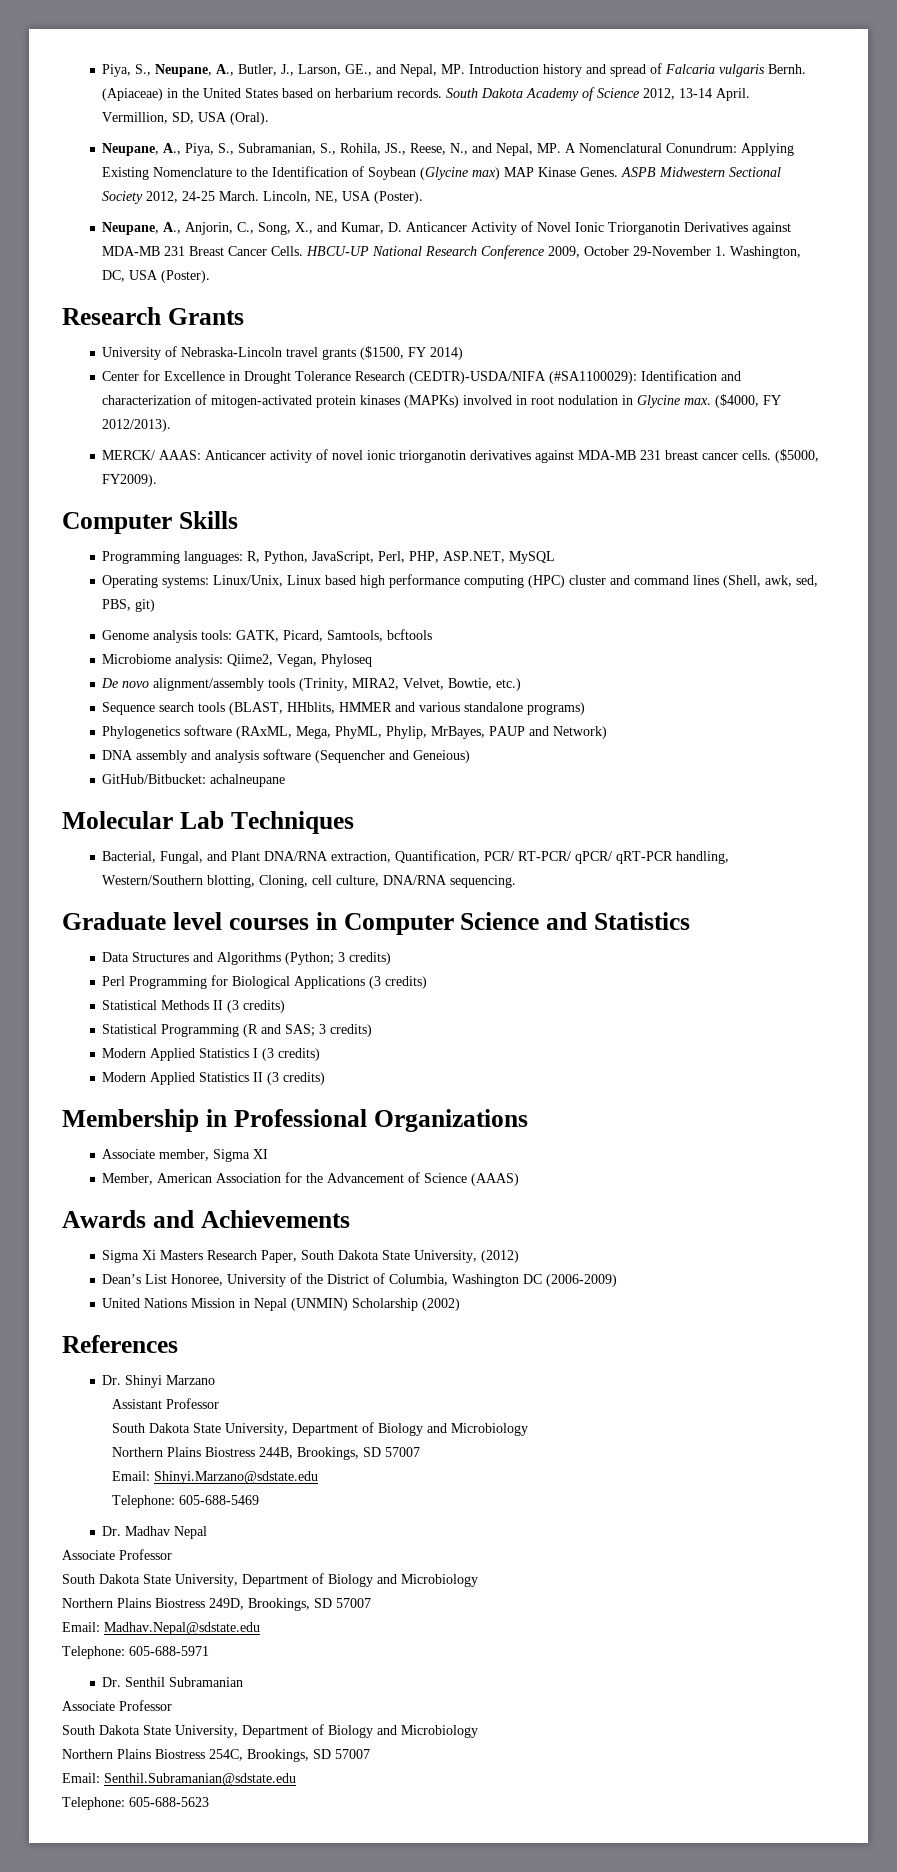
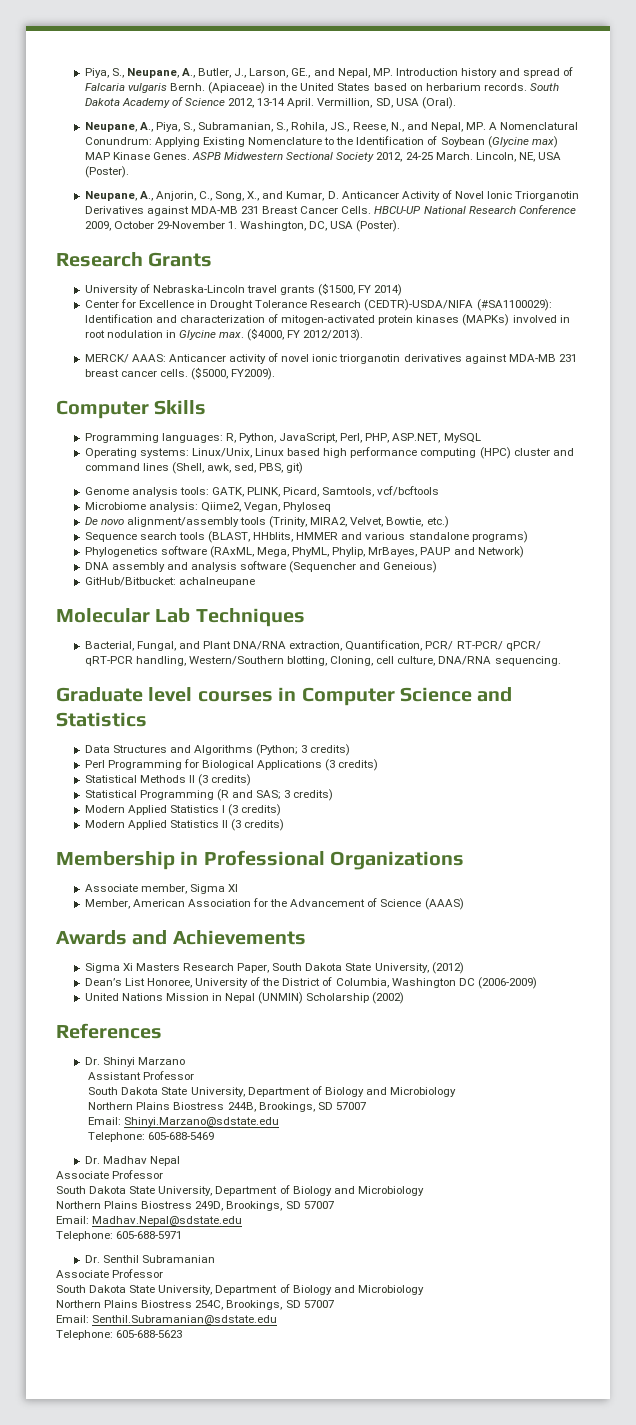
(280, 636) none -> [247,487,281,497] PLINK,
[387,629,433,640] bcftools -> [377,486,440,496] vcf/bcftools

